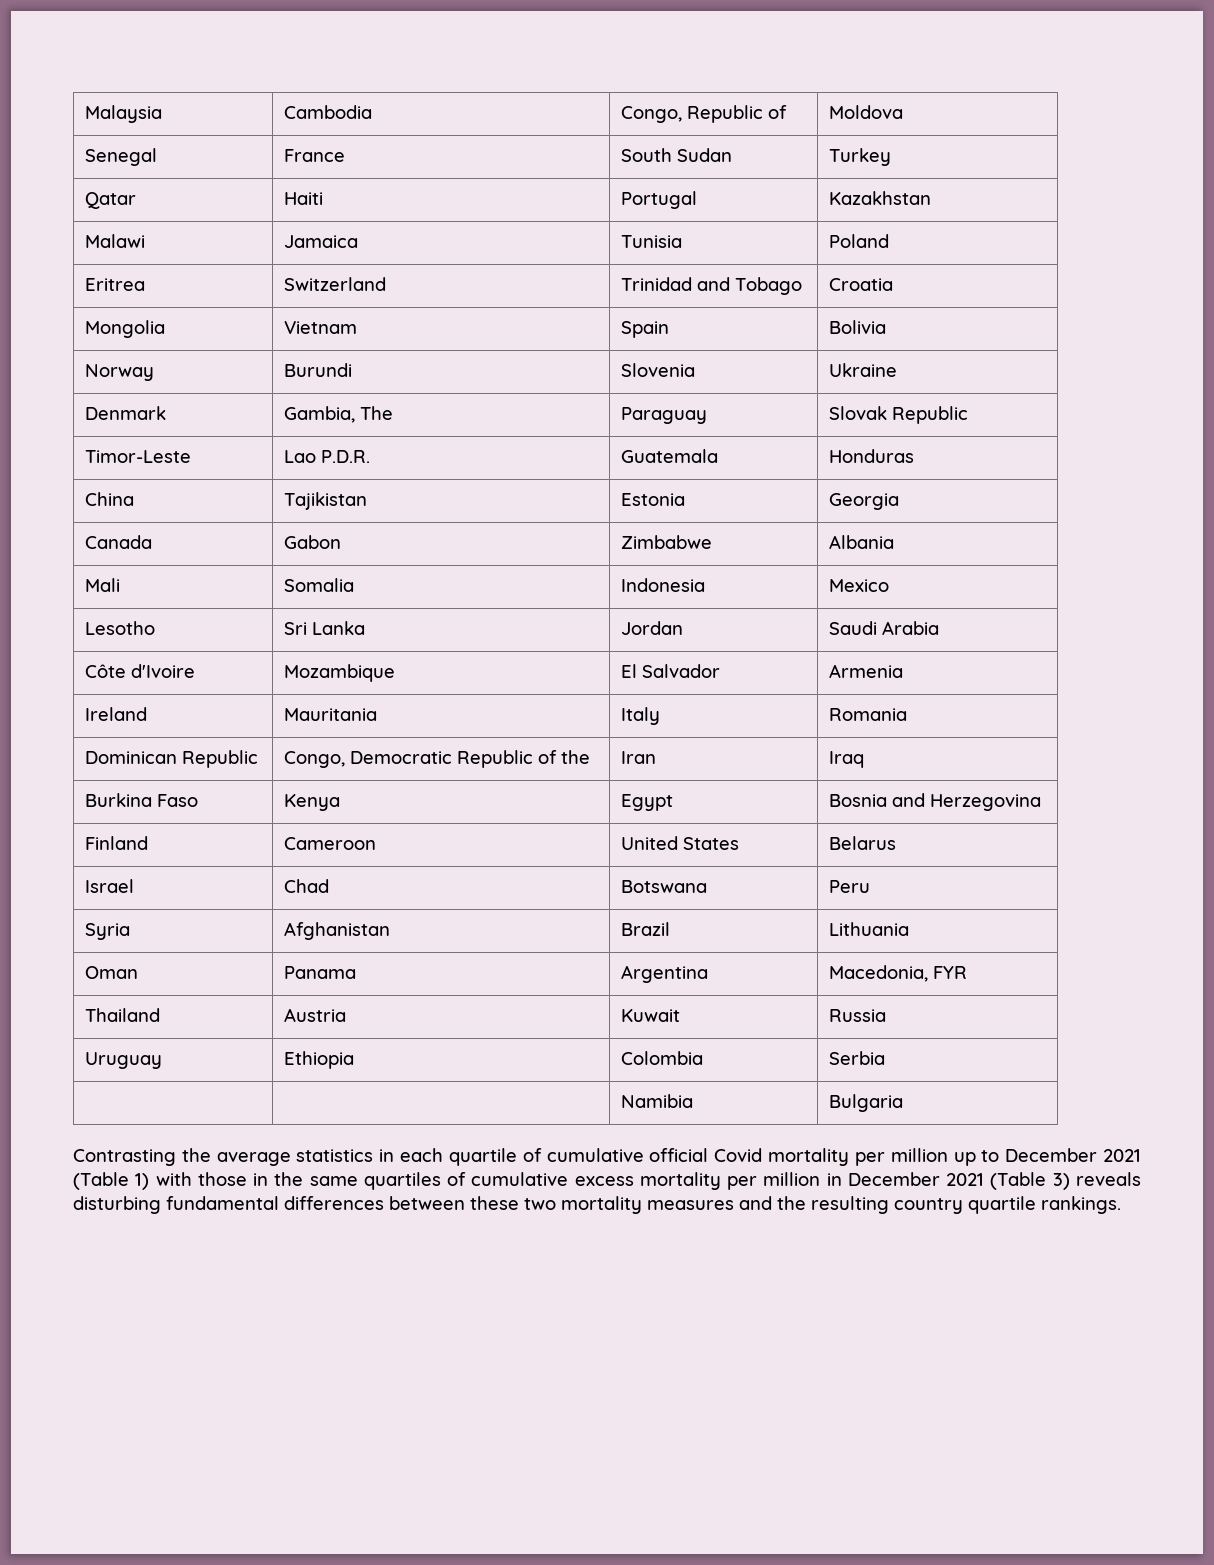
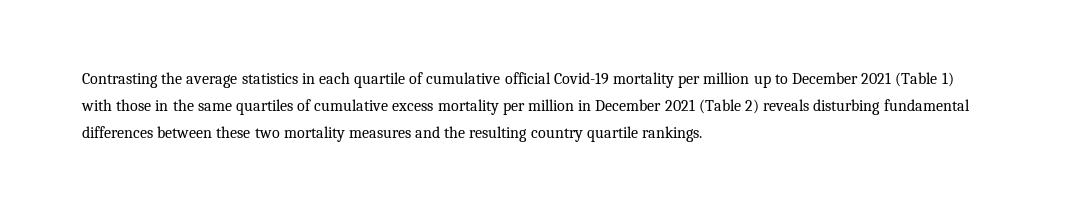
[84,105,162,123] [283,105,372,119] [620,105,787,123] [828,105,903,119] [84,148,157,166] [283,149,345,162] [620,148,732,162] [828,148,891,166] [84,192,136,209] [283,192,323,205] [620,191,697,209] [828,191,931,205] [84,234,145,248] [283,235,358,248] [620,235,682,248] [828,234,889,248] [84,278,145,291] [283,277,386,291] [620,277,802,295] [828,278,893,291] [84,320,165,338] [283,321,357,334] [620,321,669,338] [828,320,886,334] [84,364,154,381] [283,363,352,377] [620,363,695,377] [828,363,897,377] [84,406,166,420] [283,406,393,423] [620,407,707,424] [828,406,968,424] [84,450,191,463] [283,450,370,463] [620,449,718,463] [828,449,914,463] [84,492,134,506] [283,492,367,510] [620,493,685,506] [828,493,899,510] [84,535,152,549] [283,535,341,549] [620,535,712,549] [828,535,894,549] [84,578,120,592] [283,578,354,592] [620,578,705,592] [828,579,889,592] [84,621,155,635] [283,621,365,635] [620,621,683,635] [828,621,939,635] [84,664,195,678] [283,664,395,682] [620,664,720,678] [828,664,903,678] [84,707,147,721] [283,708,377,721] [620,707,660,725] [828,708,907,721] [84,750,258,768] [283,750,590,768] [620,751,656,764] [828,751,864,768] [84,793,198,807] [283,794,340,811] [620,794,673,811] [828,793,1041,811] [84,836,148,850] [283,837,376,850] [620,836,739,850] [828,836,896,850] [84,879,134,893] [283,879,329,893] [620,880,707,893] [828,880,870,893] [84,923,130,940] [283,922,390,940] [620,922,670,936] [828,922,909,936] [84,966,138,979] [283,966,356,979] [620,965,708,983] [828,965,967,982] [84,1008,160,1022] [283,1008,346,1022] [620,1009,680,1022] [828,1009,886,1022] [84,1052,162,1069] [283,1051,354,1069] [620,1051,703,1065] [828,1051,885,1065] [620,1094,693,1108] [828,1094,903,1112] Malaysia | Cambodia | Congo, Republic of | Moldova // Senegal | France | South Sudan | Turkey // Qatar | Haiti | Portugal | Kazakhstan // Malawi | Jamaica | Tunisia | Poland // Eritrea | Switzerland | Trinidad and Tobago | Croatia // Mongolia | Vietnam | Spain | Bolivia // Norway | Burundi | Slovenia | Ukraine // Denmark | Gambia, The | Paraguay | Slovak Republic // Timor-Leste | Lao P.D.R. | Guatemala | Honduras // China | Tajikistan | Estonia | Georgia // Canada | Gabon | Zimbabwe | Albania // Mali | Somalia | Indonesia | Mexico // Lesotho | Sri Lanka | Jordan | Saudi Arabia // Côte d'Ivoire | Mozambique | El Salvador | Armenia // Ireland | Mauritania | Italy | Romania // Dominican Republic | Congo, Democratic Republic of the | Iran | Iraq // Burkina Faso | Kenya | Egypt | Bosnia and Herzegovina // Finland | Cameroon | United States | Belarus // Israel | Chad | Botswana | Peru // Syria | Afghanistan | Brazil | Lithuania // Oman | Panama | Argentina | Macedonia, FYR // Thailand | Austria | Kuwait | Russia // Uruguay | Ethiopia | Colombia | Serbia // | | Namibia | Bulgaria // -> (82, 80) none
[714,1148,763,1162] Covid -> [553,72,609,85] Covid-19
[1052,1173,1070,1190] 3) -> [744,99,759,114] 2)

